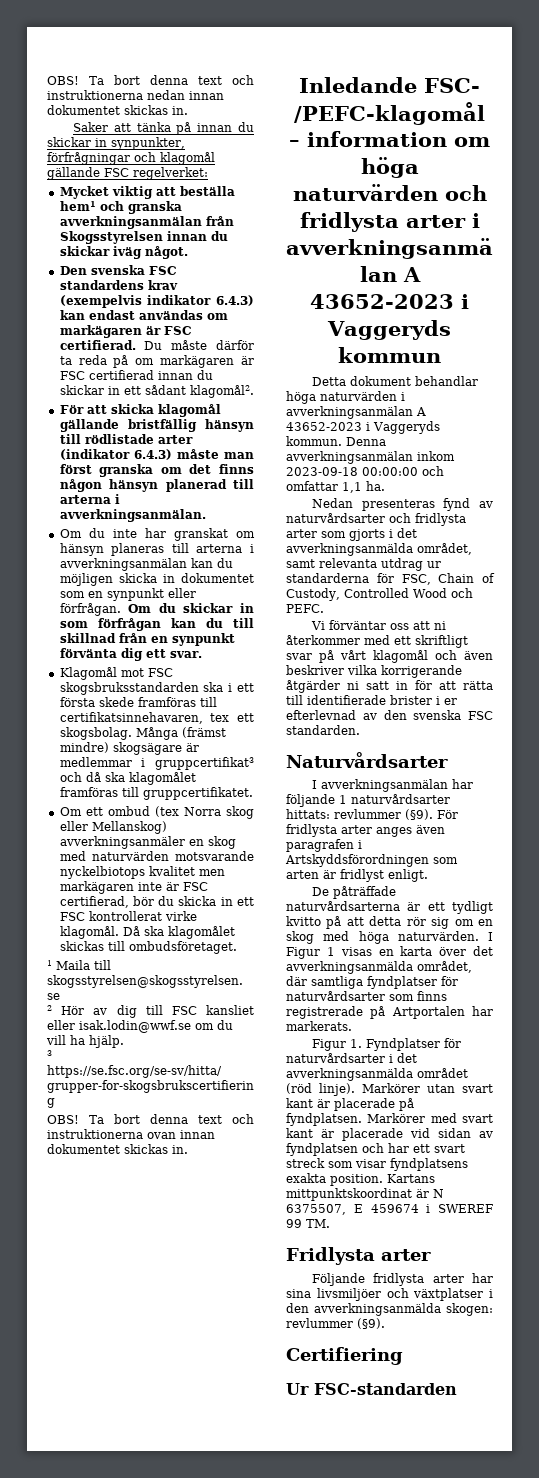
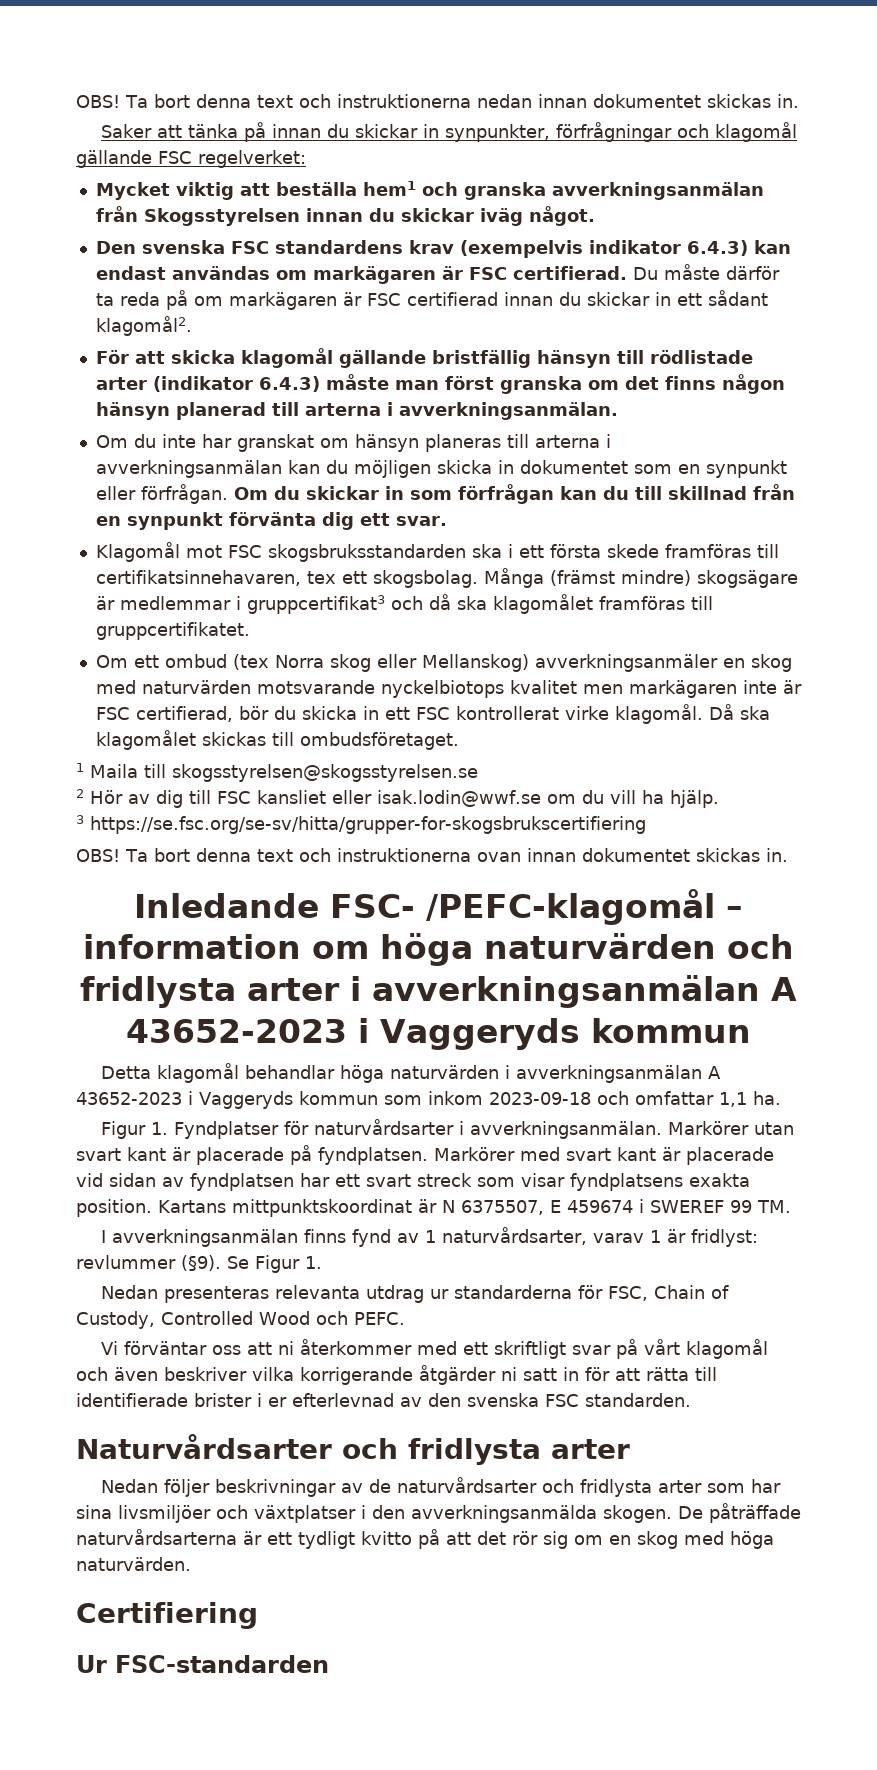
[350,376,412,386] dokument -> [157,1063,240,1083] klagomål
[286,436,386,446] [286,451,413,464] kommun. Denna avverkningsanmälan -> [298,1091,422,1105] kommun som
[362,467,418,476] 00:00:00 -> (591, 1098) none
[312,498,493,511] [286,513,466,526] [286,528,417,541] [286,543,472,556] [286,559,315,568] Nedan presenteras fynd av naturvårdsarter och fridlysta arter som gjorts i det avverkningsanmälda området, samt -> [101,1119,795,1139] [76,1145,774,1165] [76,1173,750,1191] [76,1199,791,1217] [101,1227,759,1247] [76,1255,322,1273] [101,1285,270,1303] Figur 1. Fyndplatser för naturvårdsarter i avverkningsanmälan. Markörer utan svart kant är placerade på fyndplatsen. Markörer med svart kant är placerade vid sidan av fyndplatsen har ett svart streck som visar fyndplatsens exakta position. Kartans mittpunktskoordinat är N 6375507, E 459674 i SWEREF 99 TM. // I avverkningsanmälan finns fynd av 1 naturvårdsarter, varav 1 är fridlyst: revlummer (§9). Se Figur 1. // Nedan presenteras
[312,779,474,792] [286,794,450,807] [286,809,458,820] [286,824,445,837] [286,839,362,852] [285,854,458,867] [286,869,428,882] // I avverkningsanmälan har följande 1 naturvårdsarter hittats: revlummer (§9). För fridlysta arter anges även paragrafen i Artskyddsförordningen som arten är fridlyst enligt. // -> [342,1438,630,1465] [101,1477,782,1497] [76,1505,672,1523] och fridlysta arter // Nedan följer beskrivningar av de naturvårdsarter och fridlysta arter som har sina livsmiljöer och växtplatser i den avverkningsanmälda skogen.
[369,916,402,926] detta -> [477,1531,506,1545] det
[488,932,493,941] [286,946,493,959] [286,961,472,974] [286,976,458,989] [286,991,447,1001] [286,1006,493,1019] [286,1021,352,1031] [312,1038,462,1051] [286,1053,417,1063] [286,1068,468,1081] [286,1083,493,1096] [286,1098,414,1111] [286,1113,493,1126] [286,1128,493,1141] [286,1143,465,1156] [286,1158,468,1171] [286,1173,435,1186] [286,1188,444,1201] [286,1204,493,1215] [286,1219,330,1228] [286,1247,431,1265] [312,1273,493,1286] [286,1288,493,1301] [286,1303,493,1316] [286,1318,385,1329] I Figur 1 visas en karta över det avverkningsanmälda området, där samtliga fyndplatser för naturvårdsarter som finns registrerade på Artportalen har markerats. // Figur 1. Fyndplatser för naturvårdsarter i det avverkningsanmälda området (röd linje). Markörer utan svart kant är placerade på fyndplatsen. Markörer med svart kant är placerade vid sidan av fyndplatsen och har ett svart streck som visar fyndplatsens exakta position. Kartans mittpunktskoordinat är N 6375507, E 459674 i SWEREF 99 TM. // Fridlysta arter // Följande fridlysta arter har sina livsmiljöer och växtplatser i den avverkningsanmälda skogen: revlummer (§9). -> (191, 1564) none

